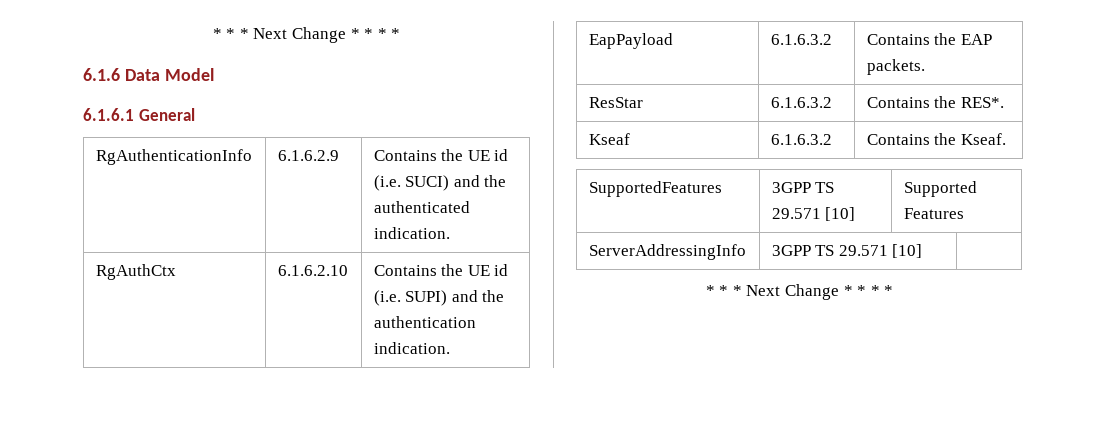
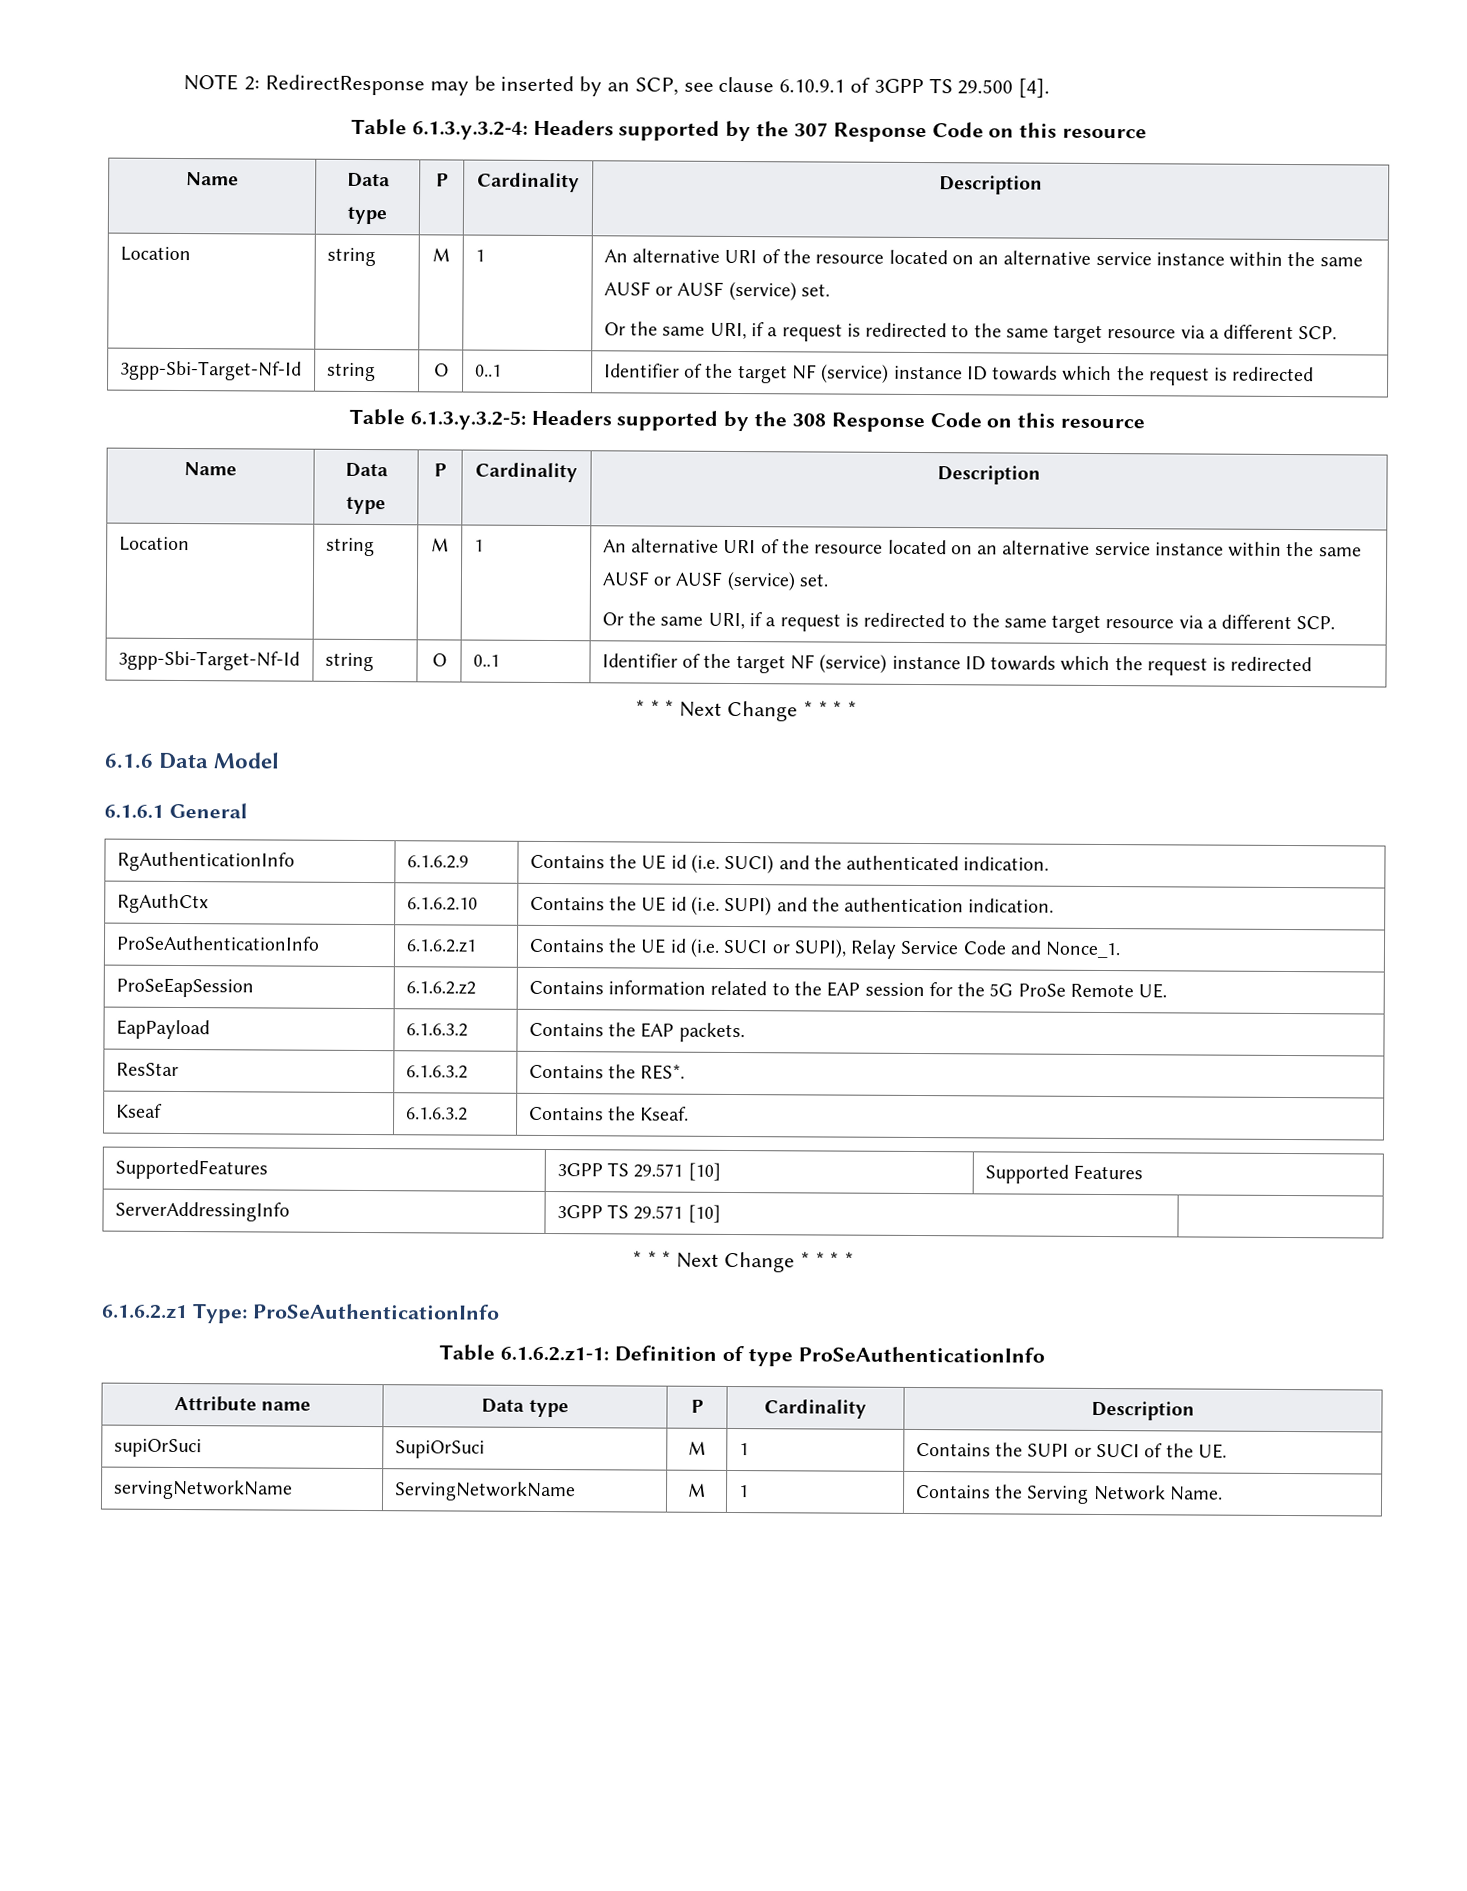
(212, 33) none -> [183,74,1051,98] [351,118,1147,143] [186,172,239,186] [346,172,390,188] [347,206,387,225] [435,173,449,187] [477,172,580,193] [938,175,1043,195] [119,246,191,262] [326,247,376,267] [432,248,450,262] [474,249,485,262] [603,248,1363,267] [603,281,831,301] [603,321,1338,343] [119,360,302,381] [326,362,376,382] [433,363,449,377] [474,364,502,377] [603,363,1315,386] [349,408,1145,433] [184,462,237,476] [344,462,388,478] [346,496,386,515] [433,463,447,477] [475,462,578,483] [936,465,1041,485] [118,536,190,552] [325,537,375,557] [431,538,449,552] [473,539,484,552] [602,538,1362,557] [601,571,830,591] [601,611,1336,633] [117,650,300,671] [324,652,374,672] [431,653,447,667] [472,654,500,667] [601,653,1313,676] NOTE 2: RedirectResponse may be inserted by an SCP, see clause 6.10.9.1 of 3GPP TS 29.500 [4]. // Table 6.1.3.y.3.2-4: Headers supported by the 307 Response Code on this resource // Name | Data type | P | Cardinality | Description // Location | string | M | 1 | An alternative URI of the resource located on an alternative service instance within the same AUSF or AUSF (service) set. // Or the same URI, if a request is redirected to the same target resource via a different SCP. // 3gpp-Sbi-Target-Nf-Id | string | O | 0..1 | Identifier of the target NF (service) instance ID towards which the request is redirected // Table 6.1.3.y.3.2-5: Headers supported by the 308 Response Code on this resource // Name | Data type | P | Cardinality | Description // Location | string | M | 1 | An alternative URI of the resource located on an alternative service instance within the same AUSF or AUSF (service) set. // Or the same URI, if a request is redirected to the same target resource via a different SCP. // 3gpp-Sbi-Target-Nf-Id | string | O | 0..1 | Identifier of the target NF (service) instance ID towards which the request is redirected //
(450, 348) none -> [115,935,320,951] [405,939,477,953] [528,938,1122,959] [115,977,254,998] [405,981,476,995] [528,980,1168,999] // ProSeAuthenticationInfo | 6.1.6.2.z1 | Contains the UE id (i.e. SUCI or SUPI), Relay Service Code and Nonce_1. // ProSeEapSession | 6.1.6.2.z2 | Contains information related to the EAP session for the 5G ProSe Remote UE.
(894, 290) none -> [101,1303,500,1324] [439,1344,1045,1367] [173,1395,312,1412] [481,1398,569,1418] [690,1399,704,1413] [764,1399,867,1419] [1091,1400,1195,1421] [113,1438,202,1458] [394,1440,485,1459] [688,1441,706,1455] [738,1443,749,1456] [915,1442,1227,1459] [112,1479,293,1500] [393,1481,576,1502] [688,1483,706,1497] [738,1485,749,1498] [915,1484,1224,1504] // 6.1.6.2.z1 Type: ProSeAuthenticationInfo // Table 6.1.6.2.z1-1: Definition of type ProSeAuthenticationInfo // Attribute name | Data type | P | Cardinality | Description // supiOrSuci | SupiOrSuci | M | 1 | Contains the SUPI or SUCI of the UE. // servingNetworkName | ServingNetworkName | M | 1 | Contains the Serving Network Name.

